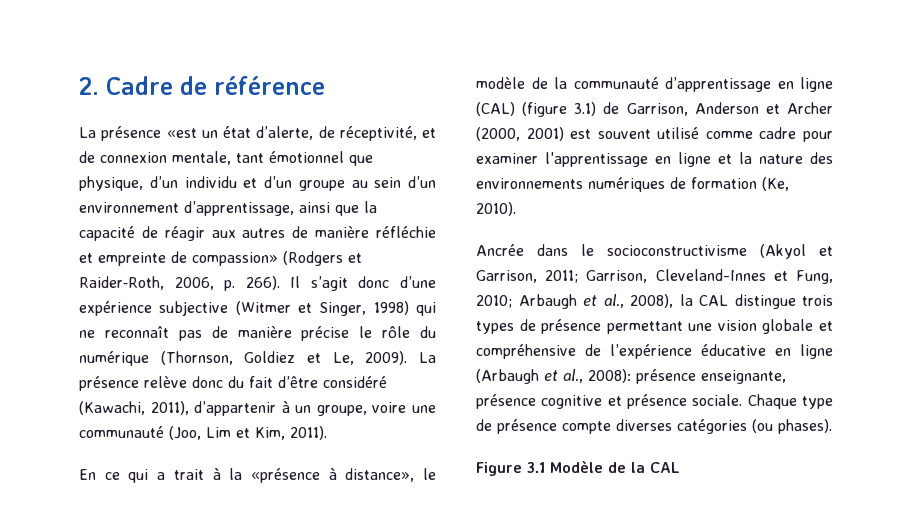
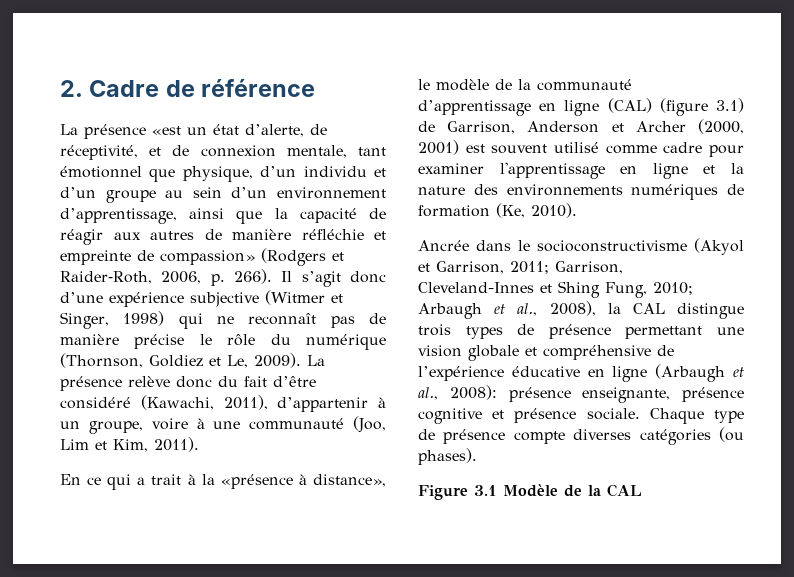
(407, 407) none -> [196,418,205,429] à
(788, 276) none -> [558,281,600,298] Shing

